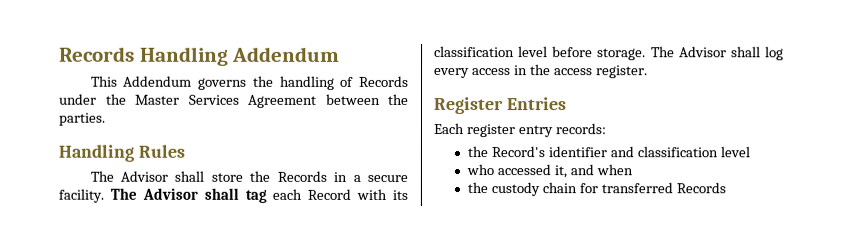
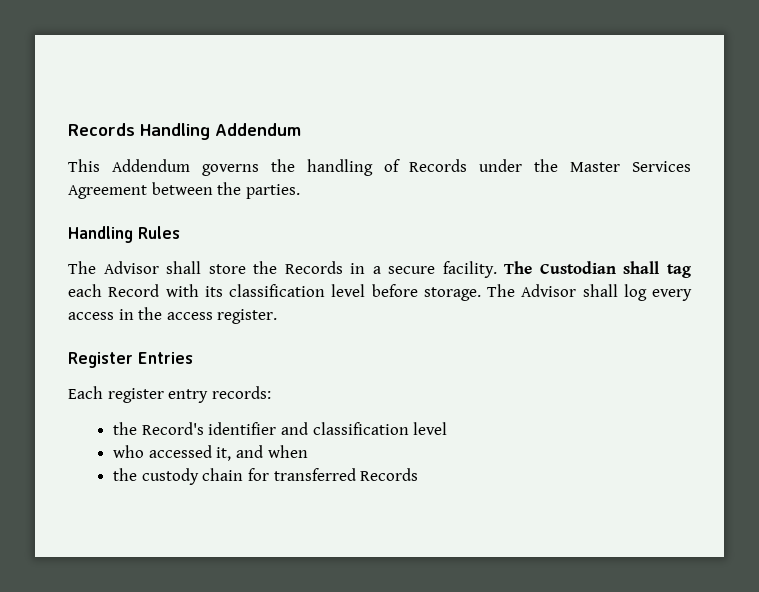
[141,187,198,200] Advisor -> [539,261,616,274] Custodian

